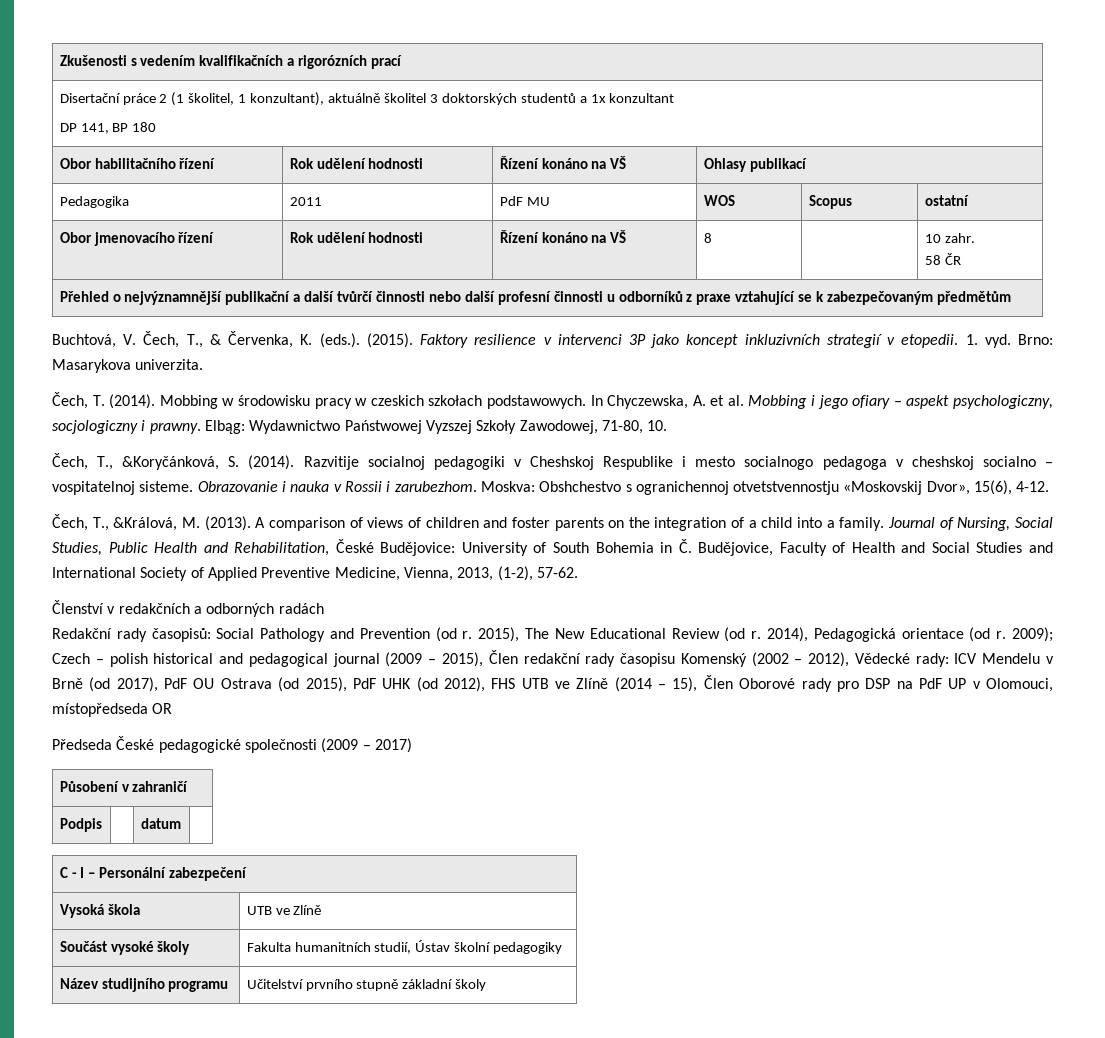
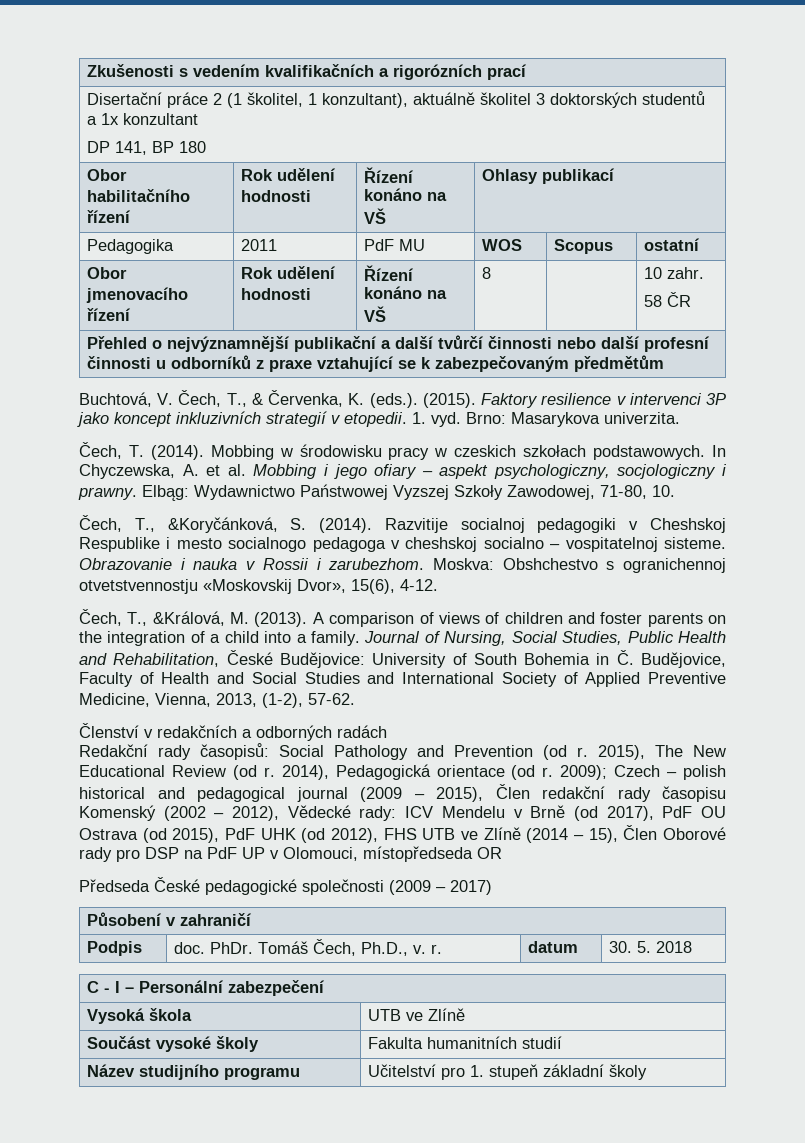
[140,818,181,829] | datum | -> [173,939,442,956] [527,941,578,953] [608,941,692,953] doc. PhDr. Tomáš Čech, Ph.D., v. r. | datum | 30. 5. 2018
[374,940,563,954] studií, Ústav školní pedagogiky -> [521,1036,562,1049] studií
[305,979,399,991] prvního stupně -> [440,1064,538,1080] pro 1. stupeň

